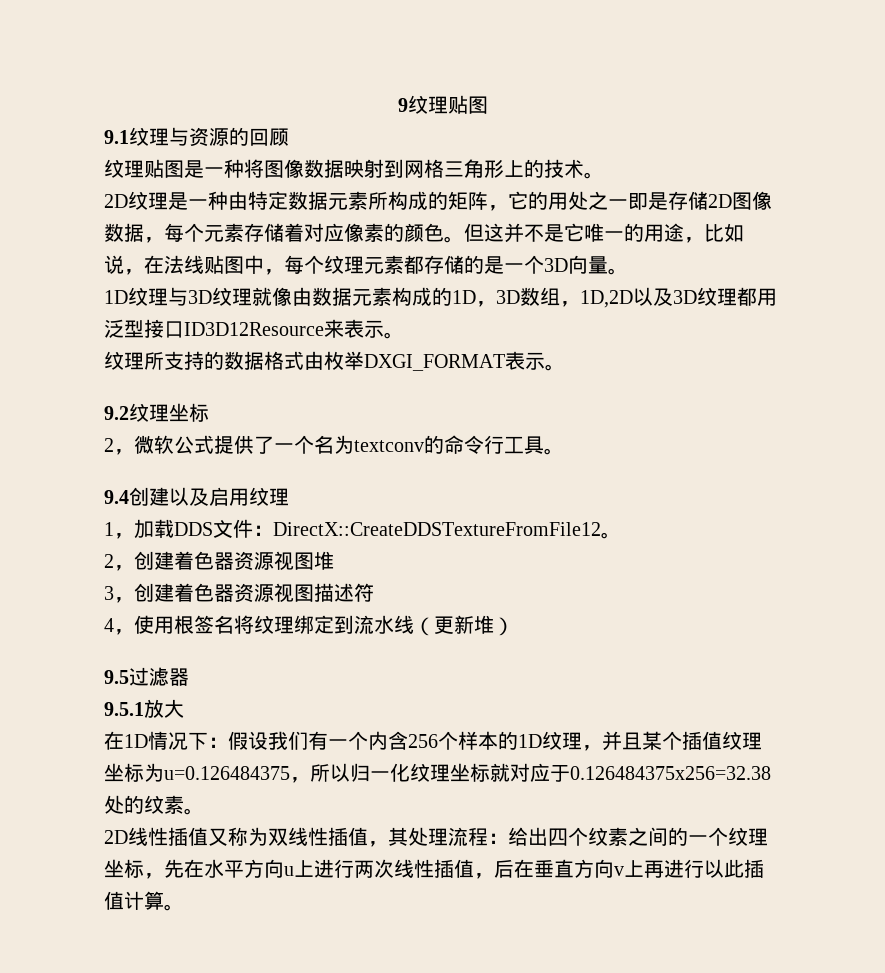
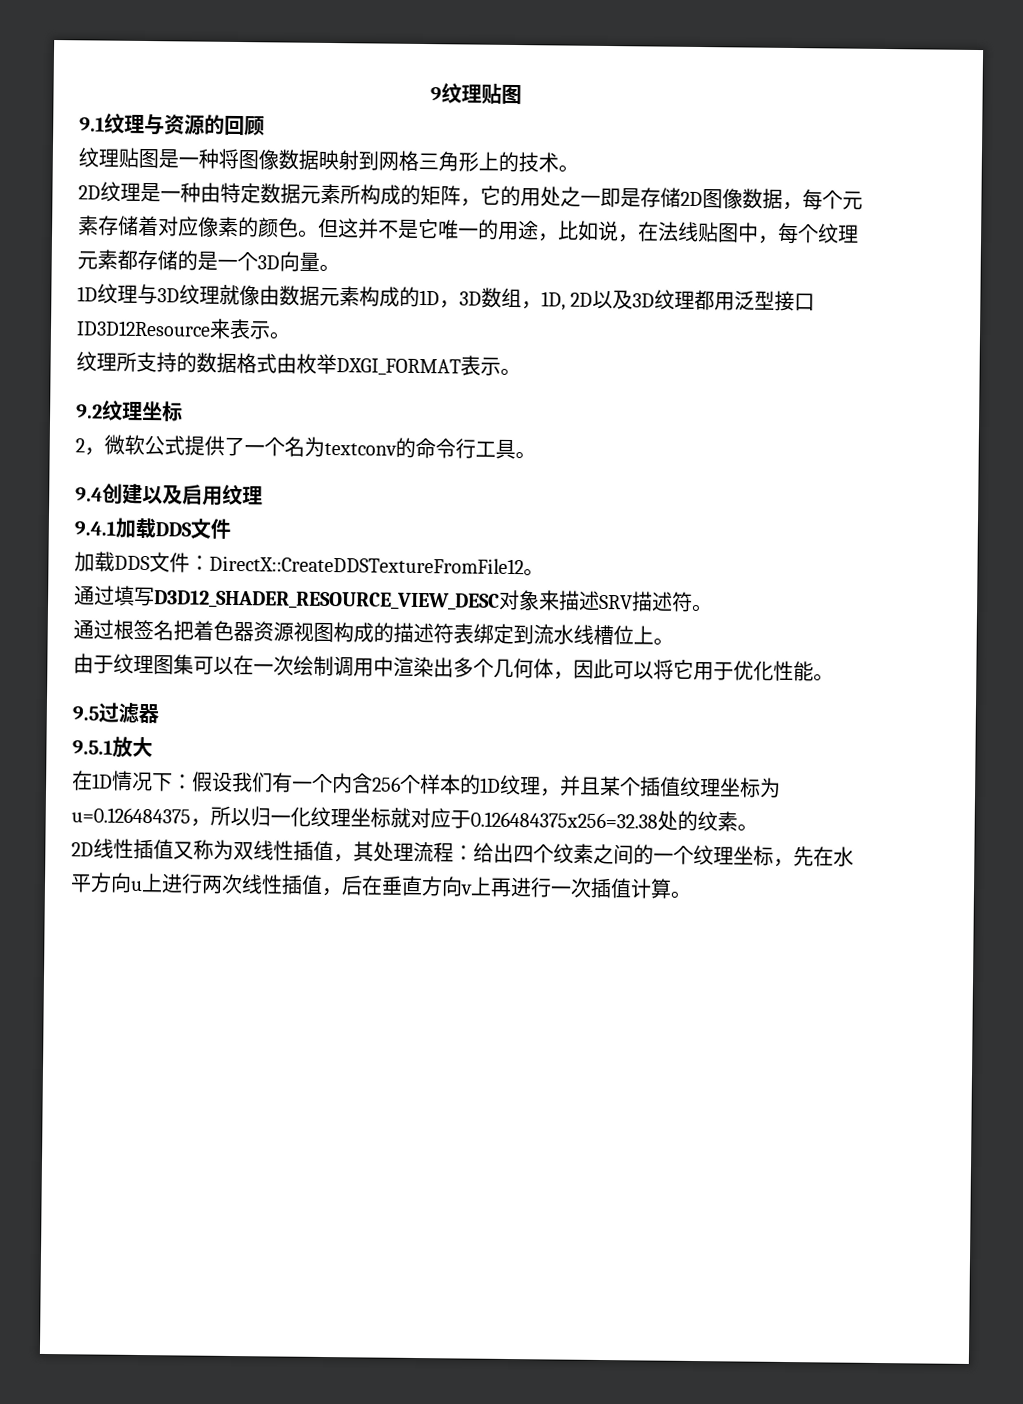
[580,290,633,308] 1D,2D -> [541,291,594,311] 1D, 2D
[104,522,134,539] 1， -> [74,517,231,539] 9.4.1加载DDS文件 //
[104,551,334,571] [104,583,374,603] [104,615,514,636] 2，创建着色器资源视图堆 // 3，创建着色器资源视图描述符 // 4，使用根签名将纹理绑定到流水线（更新堆） -> [74,585,713,613] [73,619,674,646] [73,653,834,682] 通过填写D3D12_SHADER_RESOURCE_VIEW_DESC对象来描述SRV描述符。 // 通过根签名把着色器资源视图构成的描述符表绑定到流水线槽位上。 // 由于纹理图集可以在一次绘制调用中渲染出多个几何体，因此可以将它用于优化性能。
[704,859,744,878] 以此 -> [550,877,592,898] 一次

